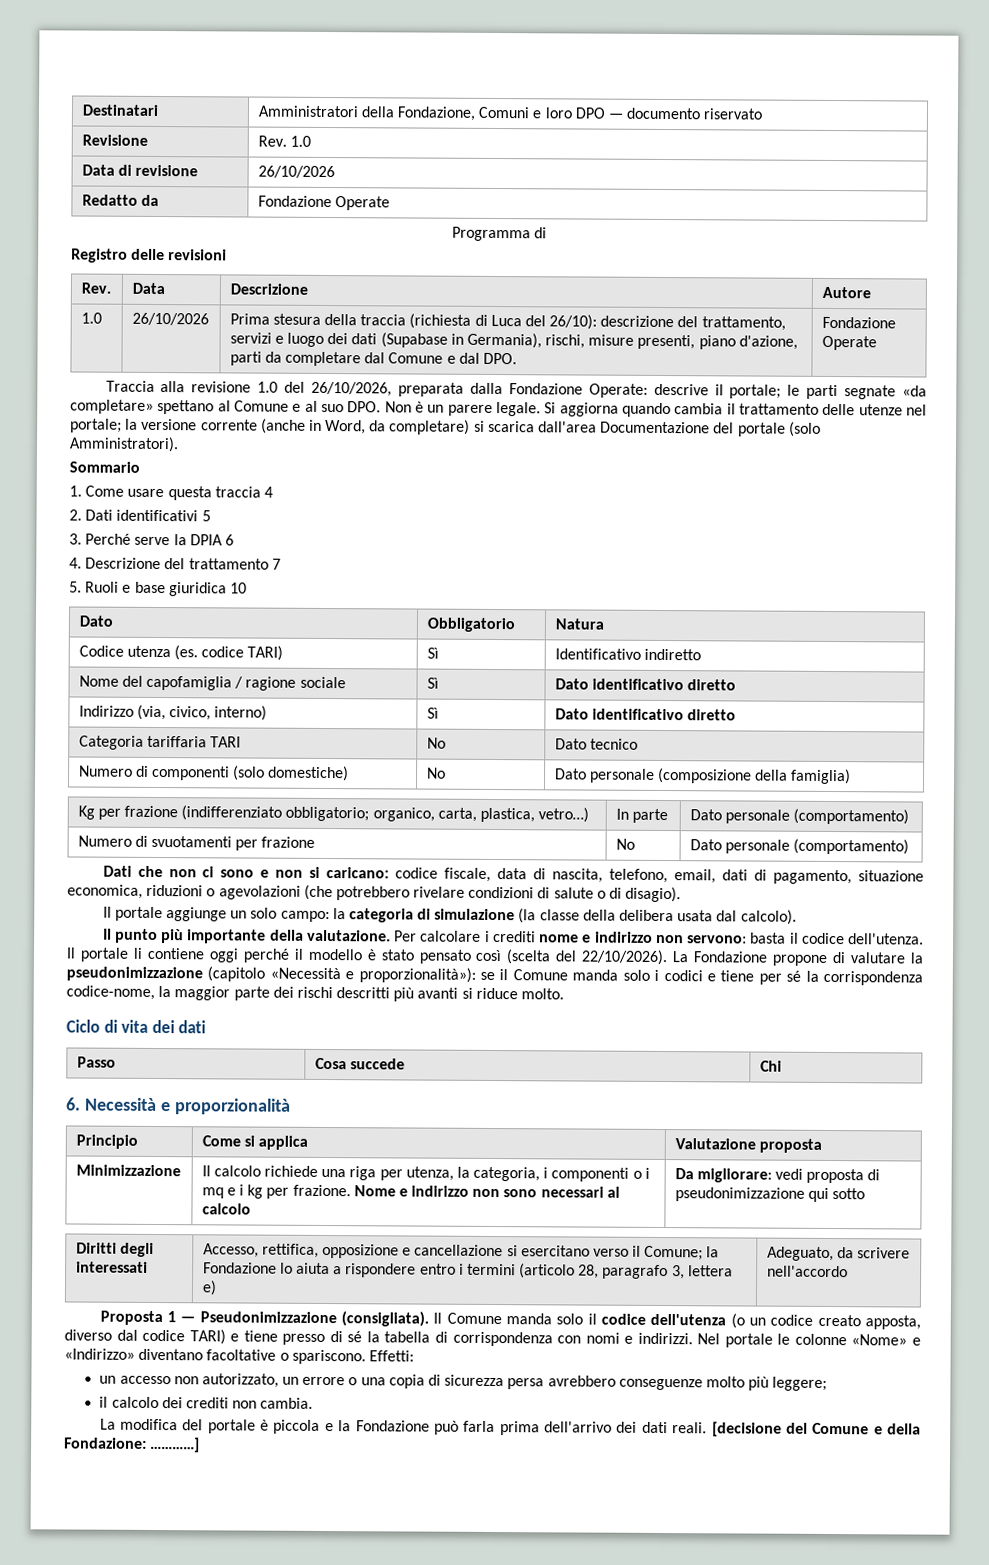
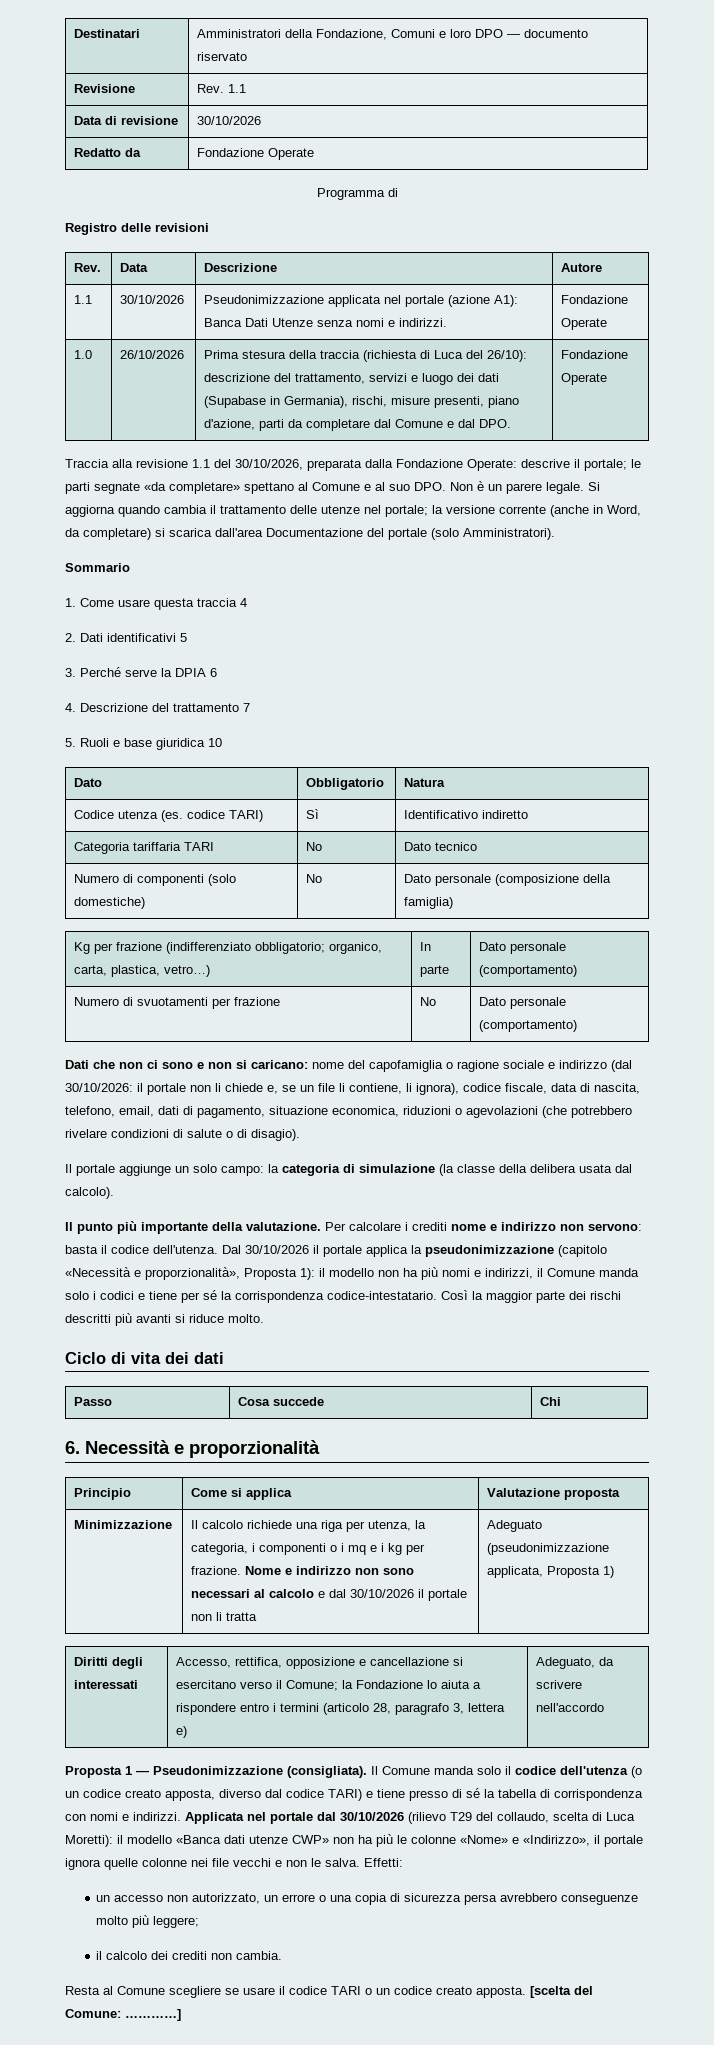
[289,135,311,147] 1.0 -> [228,84,247,93] 1.1
[257,165,335,179] 26/10/2026 -> [197,116,262,125] 30/10/2026
(871, 292) none -> [74,295,93,304] [120,295,185,304] [204,295,519,307] [204,318,448,327] [561,295,629,304] [561,318,608,330] // 1.1 | 30/10/2026 | Pseudonimizzazione applicata nel portale (azione A1): Banca Dati Utenze senza nomi e indirizzi. | Fondazione Operate
[257,381,393,397] 1.0 del 26/10/2026, -> [192,459,303,470] 1.1 del 30/10/2026,
[78,675,346,691] [426,677,439,689] [554,678,736,691] [78,704,268,721] [426,707,439,719] [554,708,736,721] // Nome del capofamiglia / ragione sociale | Sì | Dato identificativo diretto // Indirizzo (via, civico, interno) | Sì | Dato identificativo diretto -> (529, 814) none
(390, 873) none -> [312,1060,632,1072] [65,1083,459,1095] nome del capofamiglia o ragione sociale e indirizzo (dal 30/10/2026: il portale non li chiede e, se un file li contiene, li ignora),
[66,947,906,966] Il portale li contiene oggi perché il modello è stato pensato così (scelta del 22/10/2026). La Fondazione propone di valutare -> [222,1245,408,1257] Dal 30/10/2026 il portale applica
[358,967,496,983] proporzionalità»): se -> [145,1267,533,1280] proporzionalità», Proposta 1): il modello non ha più nomi e indirizzi,
[66,985,155,1000] codice-nome, -> [327,1290,468,1300] codice-intestatario. Così
[674,1168,881,1184] [674,1187,865,1202] | Da migliorare: vedi proposta di pseudonimizzazione qui sotto -> [318,1589,468,1601] [191,1612,258,1621] [487,1520,543,1532] [487,1543,610,1555] [487,1566,615,1578] e dal 30/10/2026 il portale non li tratta | Adeguato (pseudonimizzazione applicata, Proposta 1)
[697,1333,921,1348] [64,1348,366,1365] Nel portale le colonne «Nome» e «Indirizzo» diventano facoltative o spariscono. -> [185,1812,635,1824] [65,1834,643,1847] [65,1858,360,1870] Applicata nel portale dal 30/10/2026 (rilievo T29 del collaudo, scelta di Luca Moretti): il modello «Banca dati utenze CWP» non ha più le colonne «Nome» e «Indirizzo», il portale ignora quelle colonne nei file vecchi e non le salva.
[99,1418,921,1437] [64,1437,147,1449] La modifica del portale è piccola e la Fondazione può farla prima dell'arrivo dei dati reali. [decisione del Comune e della Fondazione: -> [65,1986,593,1998] [65,2009,121,2018] Resta al Comune scegliere se usare il codice TARI o un codice creato apposta. [scelta del Comune:

